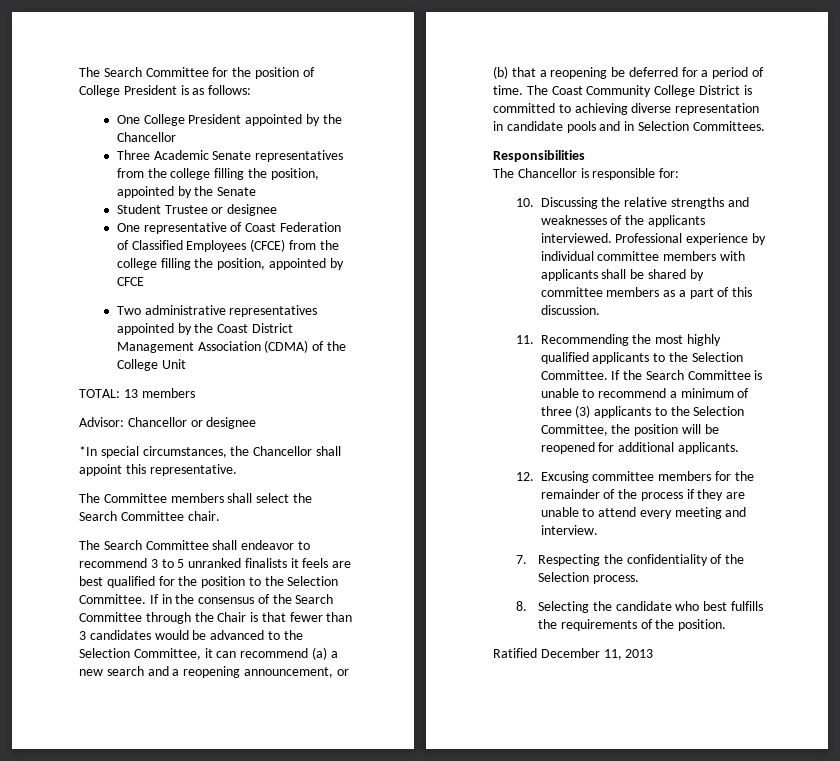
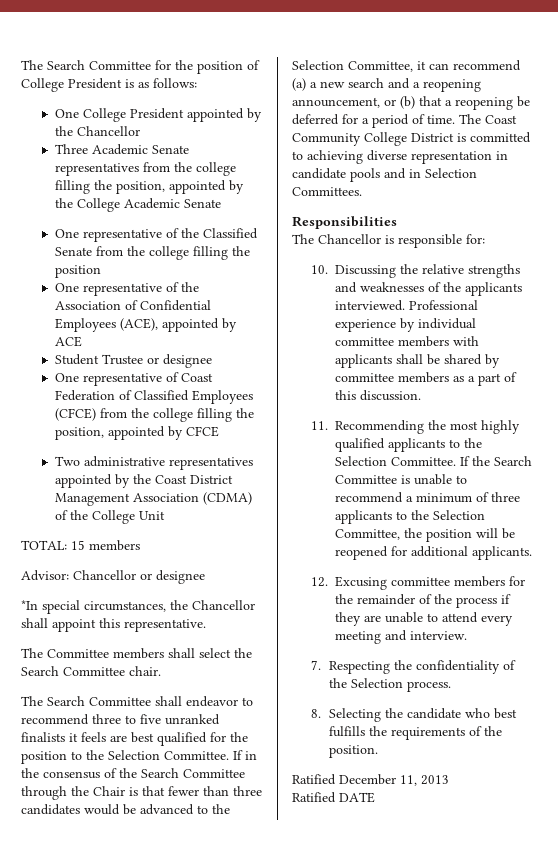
[217,187,257,196] Senate -> [76,198,221,212] [54,228,258,242] [54,246,250,260] [54,265,101,278] [54,282,199,296] [54,300,211,311] [54,318,237,332] [54,336,82,347] College Academic Senate // One representative of the Classified Senate from the college filling the position // One representative of the Association of Confidential Employees (ACE), appointed by ACE
[123,389,138,398] 13 -> [71,540,85,550] 15
[150,559,185,568] 3 to 5 -> [92,714,161,724] three to five
[79,631,86,640] 3 -> [233,786,262,796] three
[575,405,591,418] (3) -> (520, 497) none
(654, 653) none -> [292,792,375,803] // Ratified DATE

